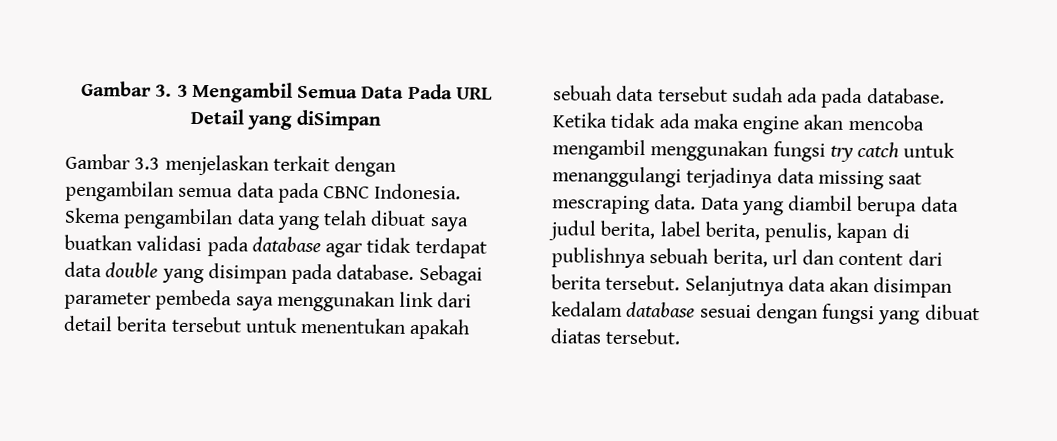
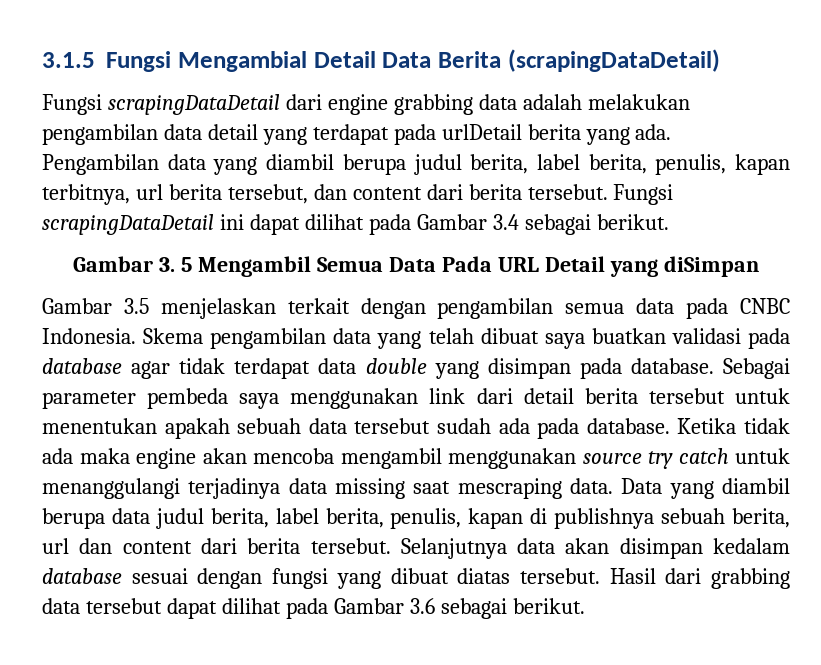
(81, 88) none -> [42,49,720,72] [42,94,690,115] [42,124,672,145] [42,154,790,175] [42,184,674,205] [42,214,669,235] 3.1.5 Fungsi Mengambial Detail Data Berita (scrapingDataDetail) // Fungsi scrapingDataDetail dari engine grabbing data adalah melakukan pengambilan data detail yang terdapat pada urlDetail berita yang ada. Pengambilan data yang diambil berupa judul berita, label berita, penulis, kapan terbitnya, url berita tersebut, dan content dari berita tersebut. Fungsi scrapingDataDetail ini dapat dilihat pada Gambar 3.4 sebagai berikut. //
[176,84,188,97] 3 -> [181,257,193,272] 5
[134,157,161,170] 3.3 -> [123,298,149,314] 3.5
[323,186,371,199] CBNC -> [740,298,791,314] CNBC
[772,141,826,162] fungsi -> [582,453,642,464] source
(682, 336) none -> [609,568,790,589] [42,598,585,619] Hasil dari grabbing data tersebut dapat dilihat pada Gambar 3.6 sebagai berikut.

